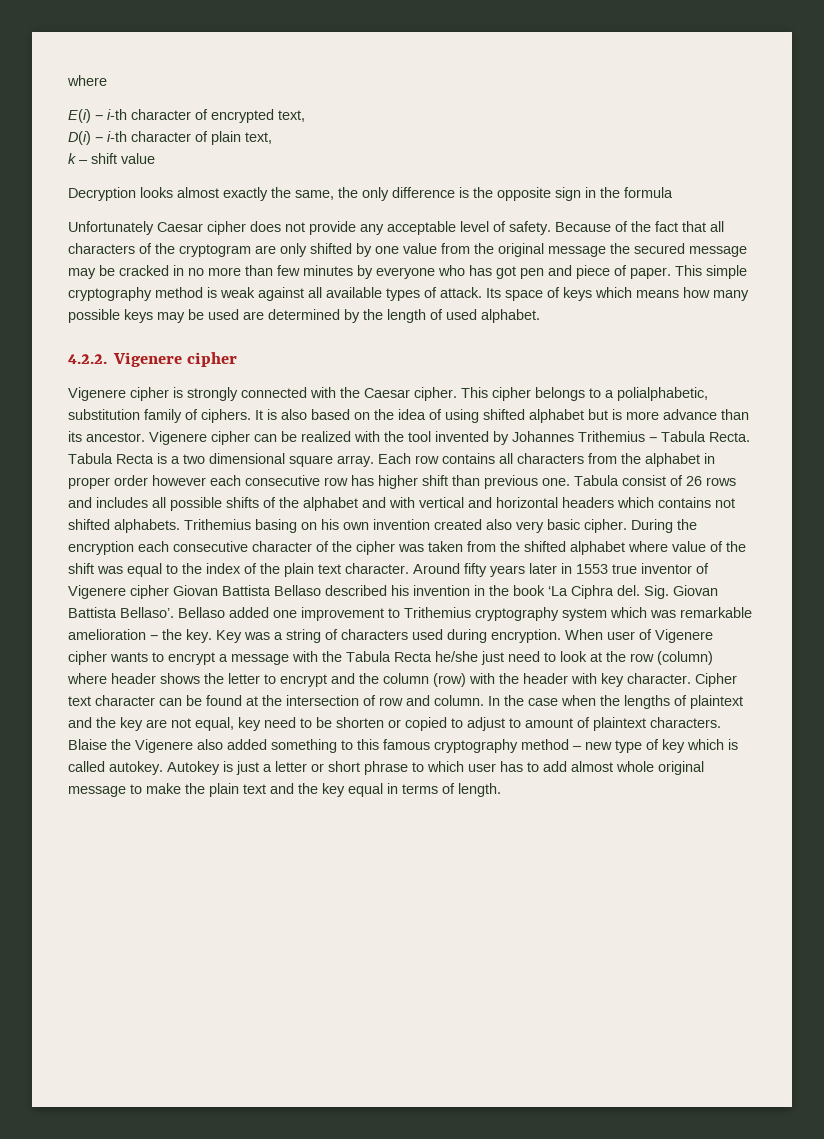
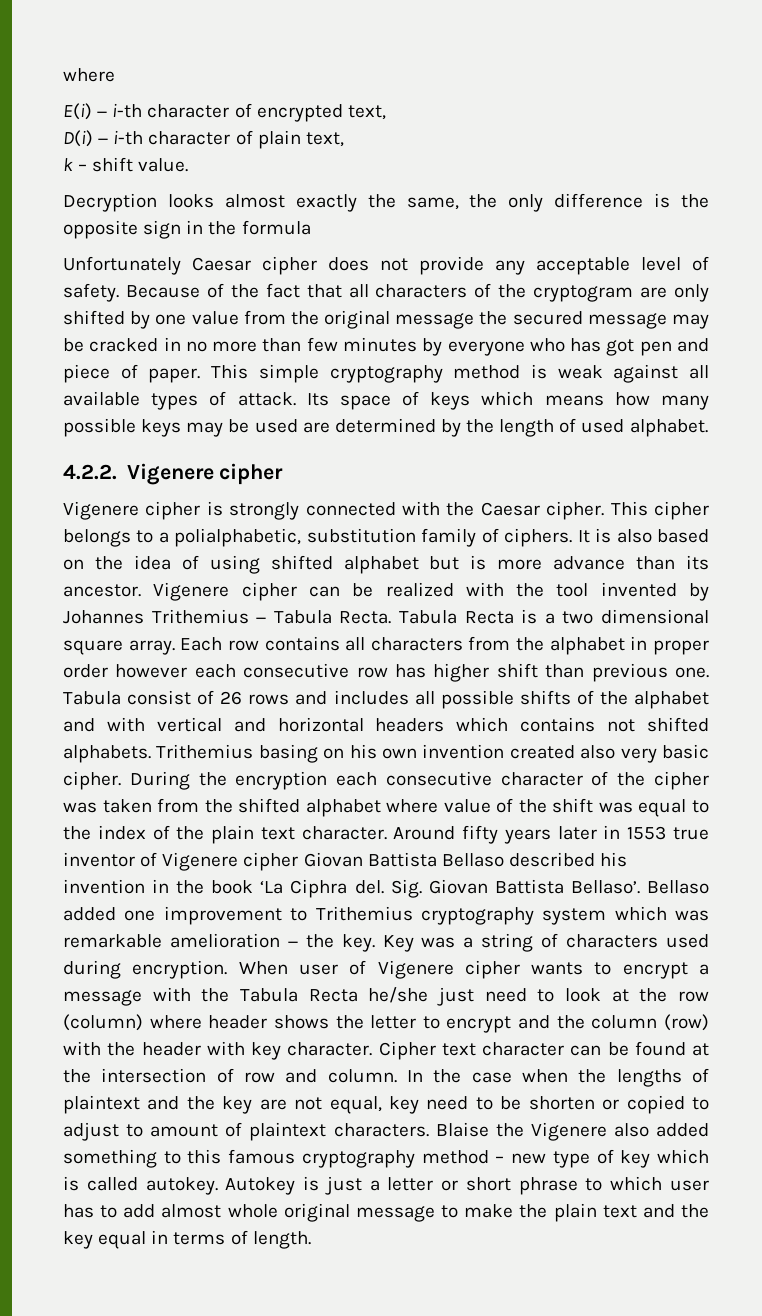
[121,153,155,164] value -> [138,158,189,172] value.

